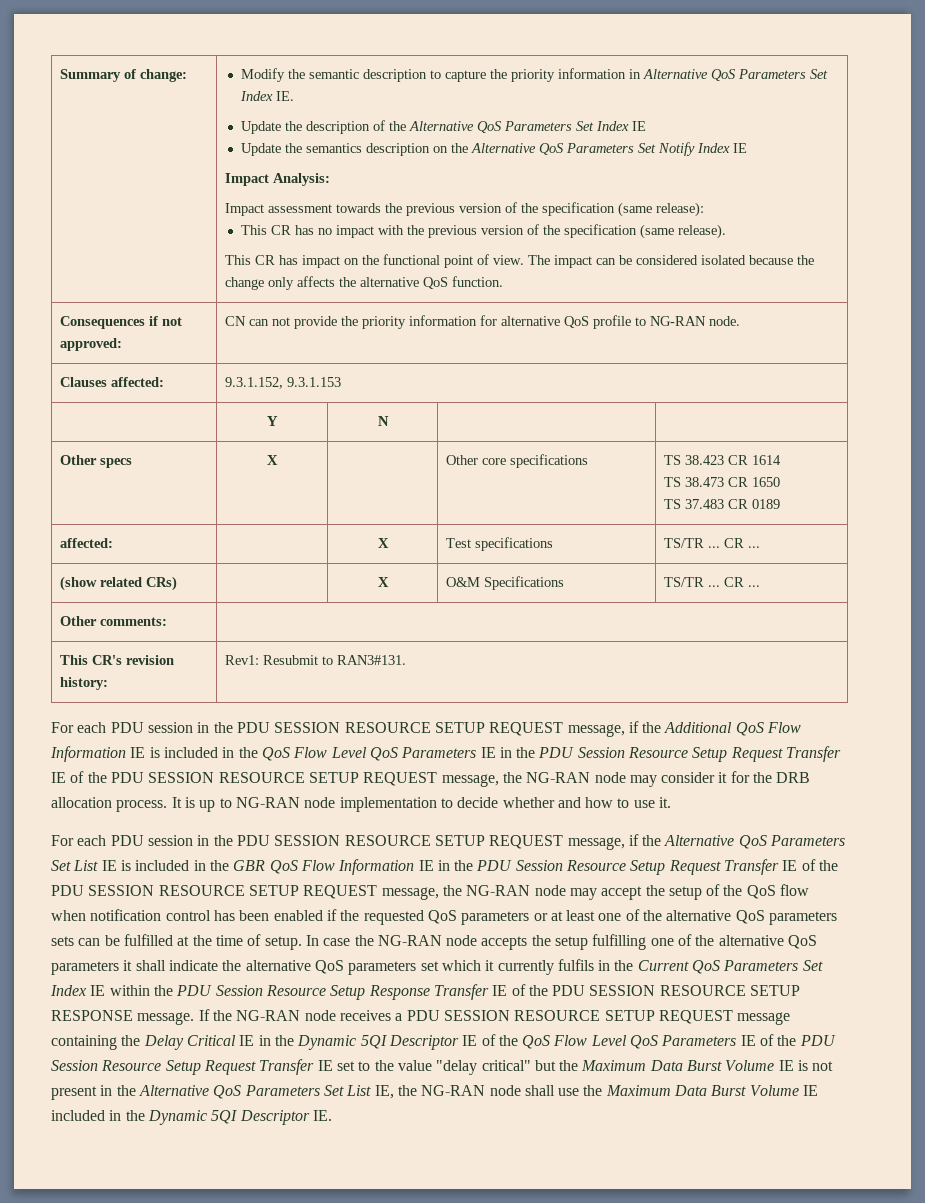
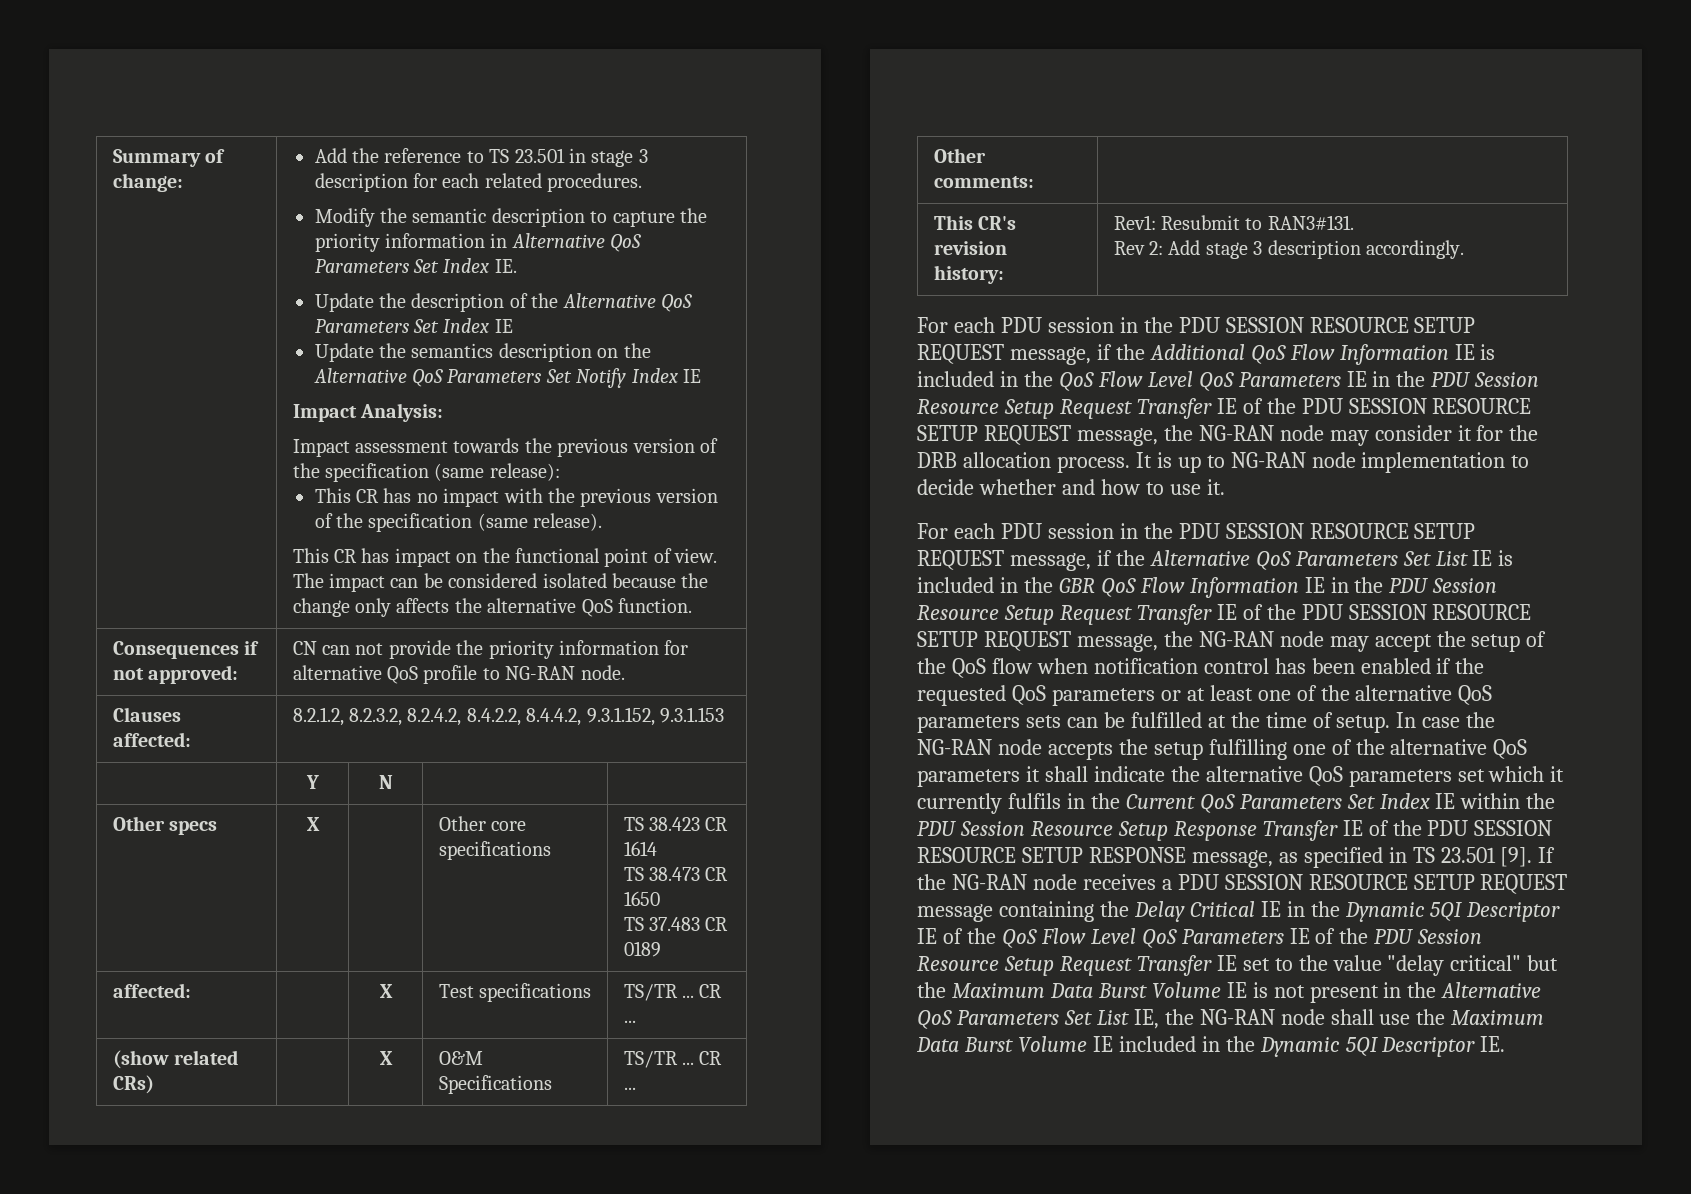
(187, 75) none -> [314,148,648,167] [314,173,643,192] Add the reference to TS 23.501 in stage 3 description for each related procedures. //
(164, 382) none -> [292,707,582,726] 8.2.1.2, 8.2.3.2, 8.2.4.2, 8.4.2.2, 8.4.4.2,
(406, 660) none -> [1113,240,1464,259] // Rev 2: Add stage 3 description accordingly.
[137,1012,195,1025] message. -> [1191,847,1533,868] message, as specified in TS 23.501 [9].

